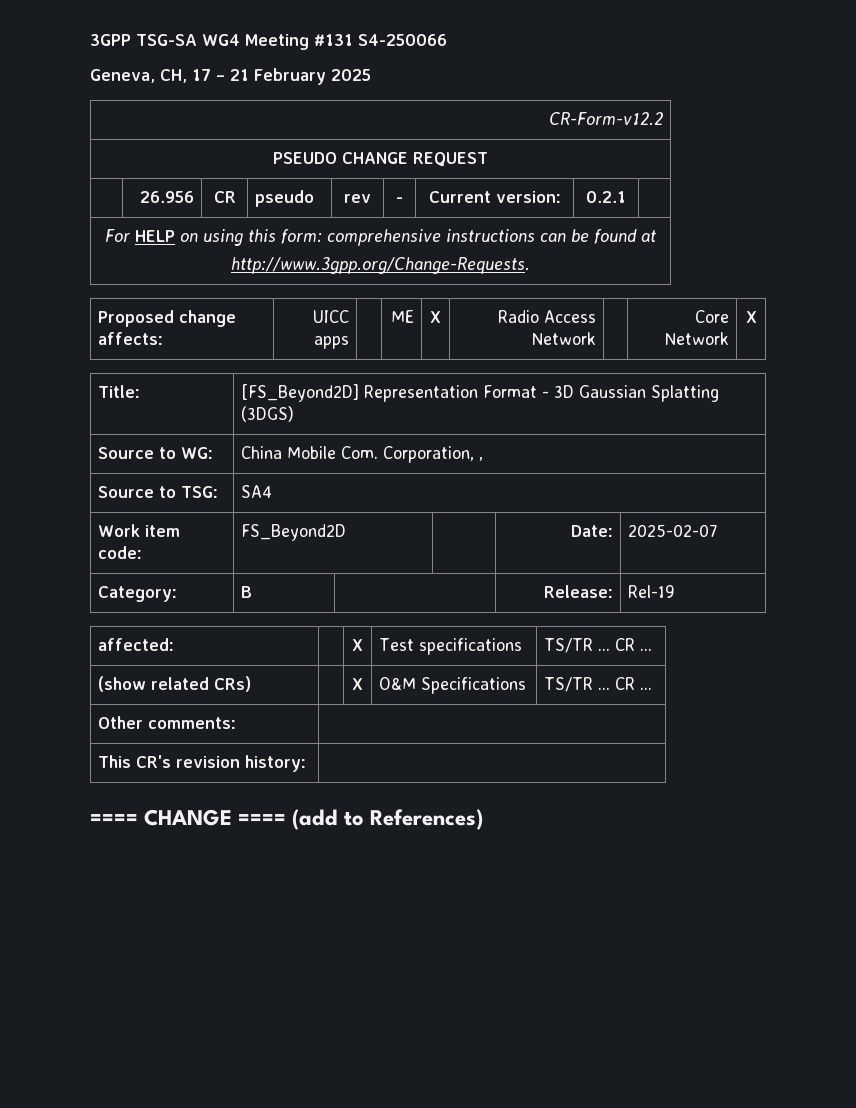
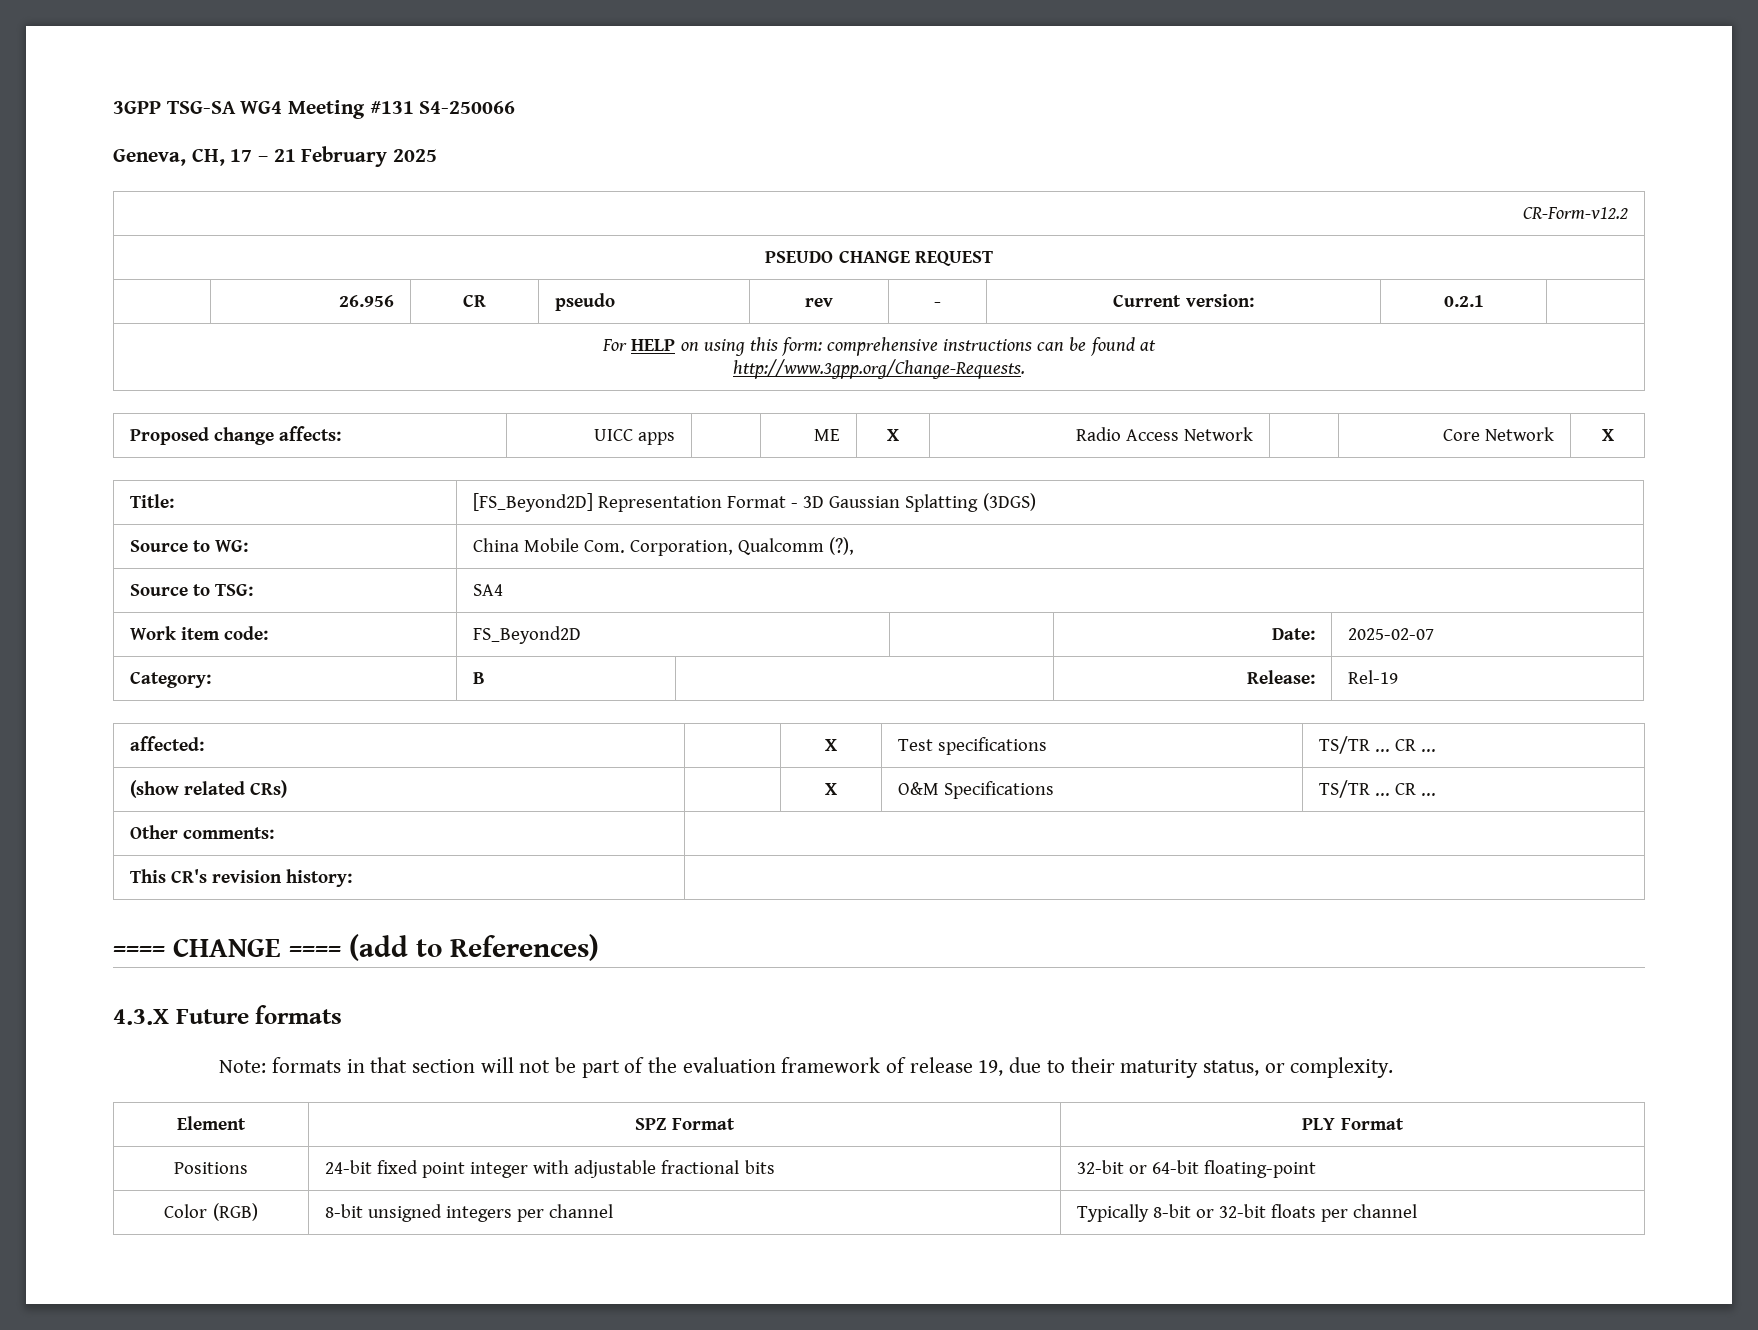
[479,457,484,461] , -> [738,537,855,555] Qualcomm (?),
(484, 819) none -> [113,1005,343,1025] [219,1057,1394,1078] [177,1116,246,1130] [634,1118,736,1130] [1302,1118,1404,1130] [174,1162,248,1174] [324,1160,775,1178] [1076,1160,1317,1178] [164,1203,258,1221] [324,1204,614,1222] [1076,1204,1418,1222] // 4.3.X Future formats // Note: formats in that section will not be part of the evaluation framework of release 19, due to their maturity status, or complexity. // Element | SPZ Format | PLY Format // Positions | 24-bit fixed point integer with adjustable fractional bits | 32-bit or 64-bit floating-point // Color (RGB) | 8-bit unsigned integers per channel | Typically 8-bit or 32-bit floats per channel

